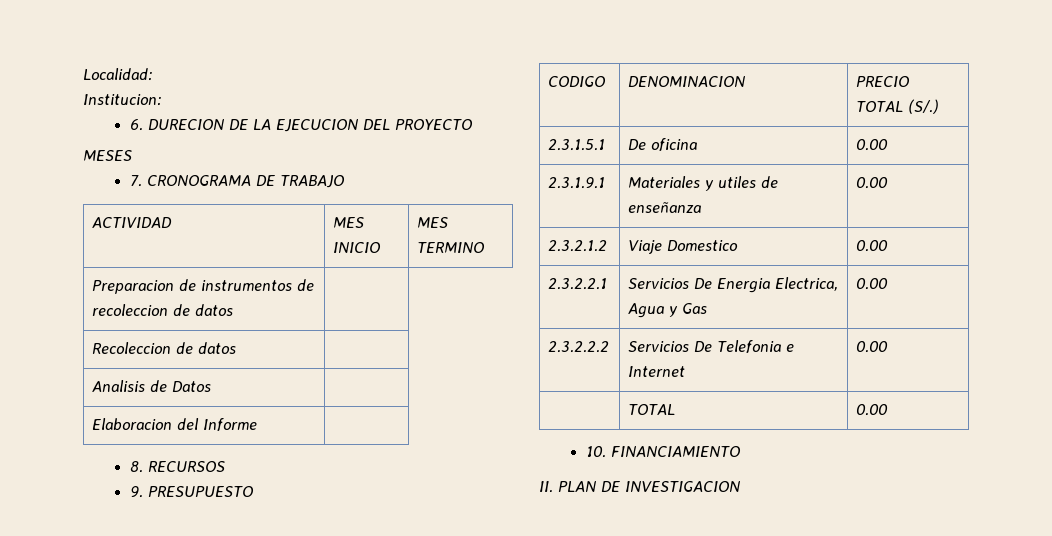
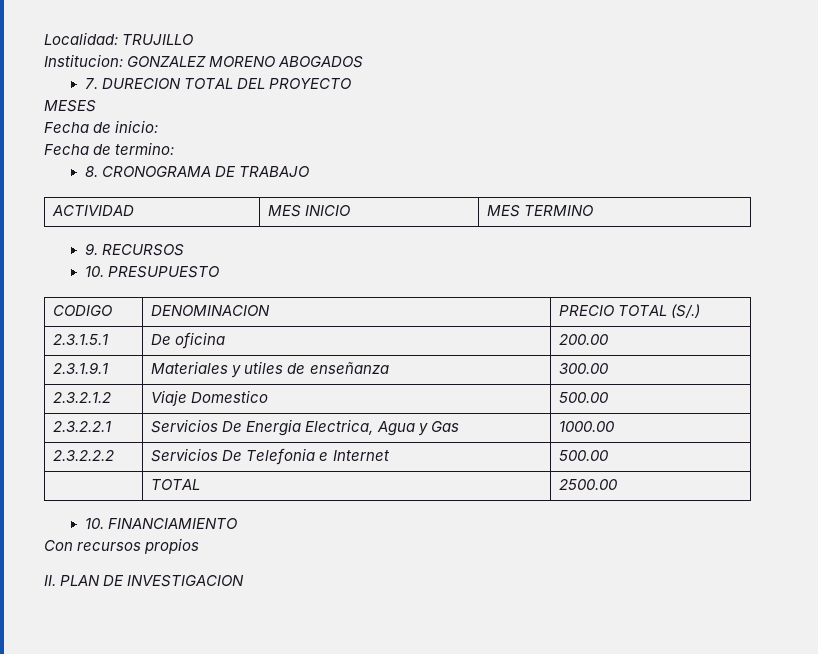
(153, 74) none -> [122,34,194,45] TRUJILLO
[129,119,473,132] [83,150,132,161] [129,175,142,187] // 6. DURECION DE LA EJECUCION DEL PROYECTO // MESES // 7. -> [127,56,364,68] [84,78,351,89] [44,100,96,112] [44,120,159,133] [44,142,175,155] [84,166,98,177] GONZALEZ MORENO ABOGADOS // 7. DURECION TOTAL DEL PROYECTO // MESES // Fecha de inicio: // Fecha de termino: // 8.
[92,279,315,294] [92,304,234,316] [92,342,237,354] [92,380,212,392] [92,418,258,431] [129,461,143,473] // Preparacion de instrumentos de recoleccion de datos | // Recoleccion de datos | // Analisis de Datos | // Elaboracion del Informe | // 8. -> [84,243,98,255] // 9.
[129,486,143,498] 9. -> [84,266,104,277] 10.
[856,139,889,151] 0.00 -> [559,334,610,345] 200.00
[856,177,889,189] 0.00 -> [559,363,610,374] 300.00
[856,240,889,252] 0.00 -> [559,392,610,403] 500.00
[856,278,889,290] 0.00 -> [559,421,616,432] 1000.00
[856,341,889,353] 0.00 -> [559,450,610,461] 500.00
[856,404,889,416] 0.00 -> [559,479,619,490] 2500.00
(741, 451) none -> [44,538,200,554] // Con recursos propios

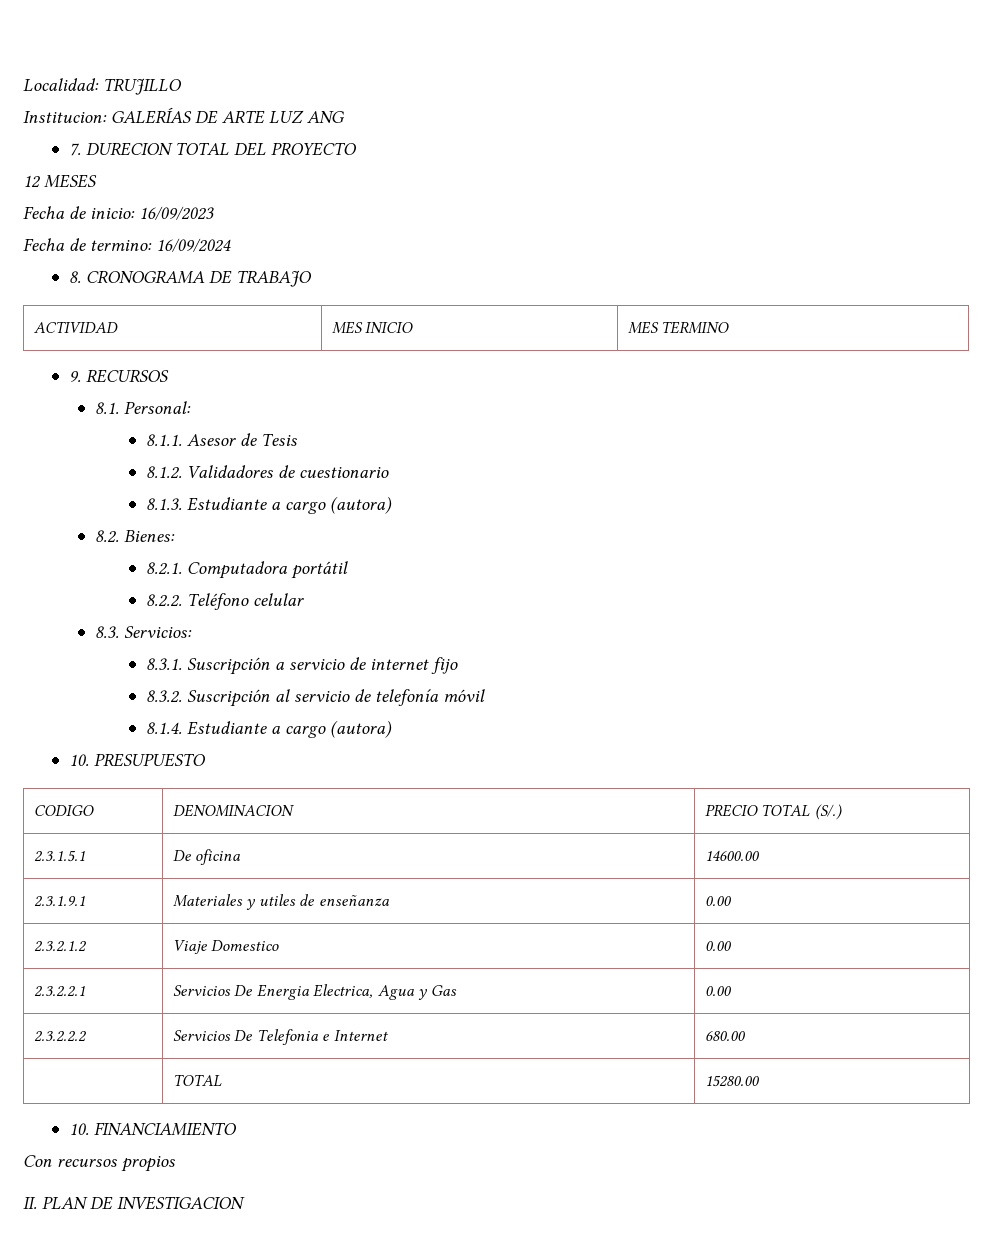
[127,56,364,68] GONZALEZ MORENO ABOGADOS -> [111,107,345,124] GALERÍAS DE ARTE LUZ ANG
(351, 83) none -> [23,175,41,188] 12
(159, 126) none -> [139,206,214,220] 16/09/2023
(175, 148) none -> [156,238,231,252] 16/09/2024
(184, 250) none -> [94,401,191,414] [145,433,297,446] [145,465,389,479] [145,496,392,514] [94,530,175,543] [145,561,348,579] [145,593,304,610] [94,626,192,638] [145,657,458,675] [145,689,485,707] [145,720,392,738] // 8.1. Personal: // 8.1.1. Asesor de Tesis // 8.1.2. Validadores de cuestionario // 8.1.3. Estudiante a cargo (autora) // 8.2. Bienes: // 8.2.1. Computadora portátil // 8.2.2. Teléfono celular // 8.3. Servicios: // 8.3.1. Suscripción a servicio de internet fijo // 8.3.2. Suscripción al servicio de telefonía móvil // 8.1.4. Estudiante a cargo (autora)
[559,334,610,345] 200.00 -> [704,850,760,861] 14600.00
[559,363,610,374] 300.00 -> [704,896,732,906] 0.00
[559,392,610,403] 500.00 -> [704,941,732,951] 0.00
[559,421,616,432] 1000.00 -> [704,986,732,996] 0.00
[559,450,610,461] 500.00 -> [704,1030,746,1041] 680.00
[559,479,619,490] 2500.00 -> [704,1075,760,1087] 15280.00

